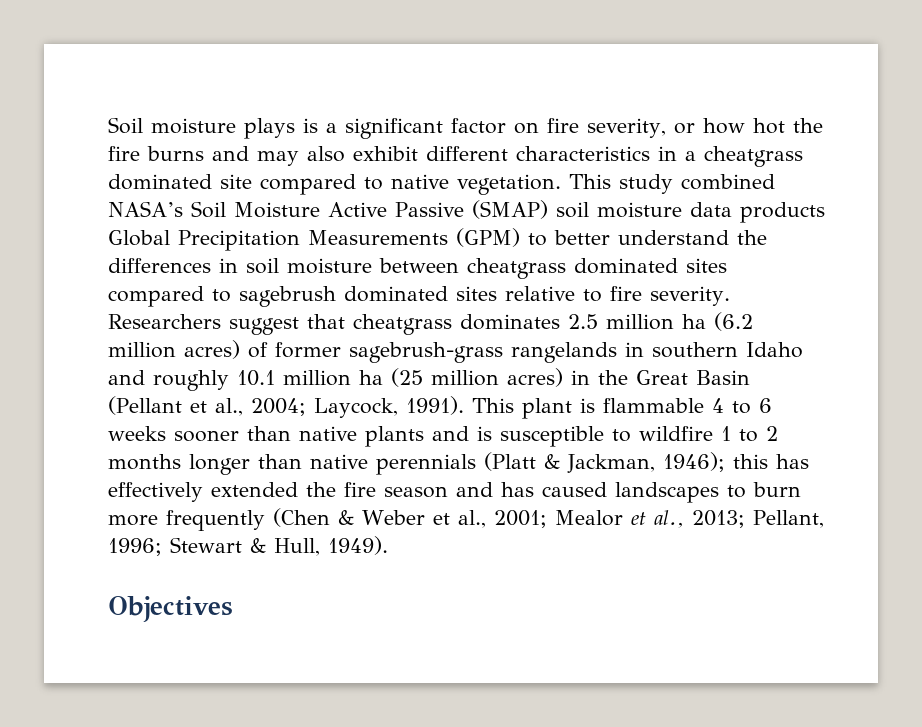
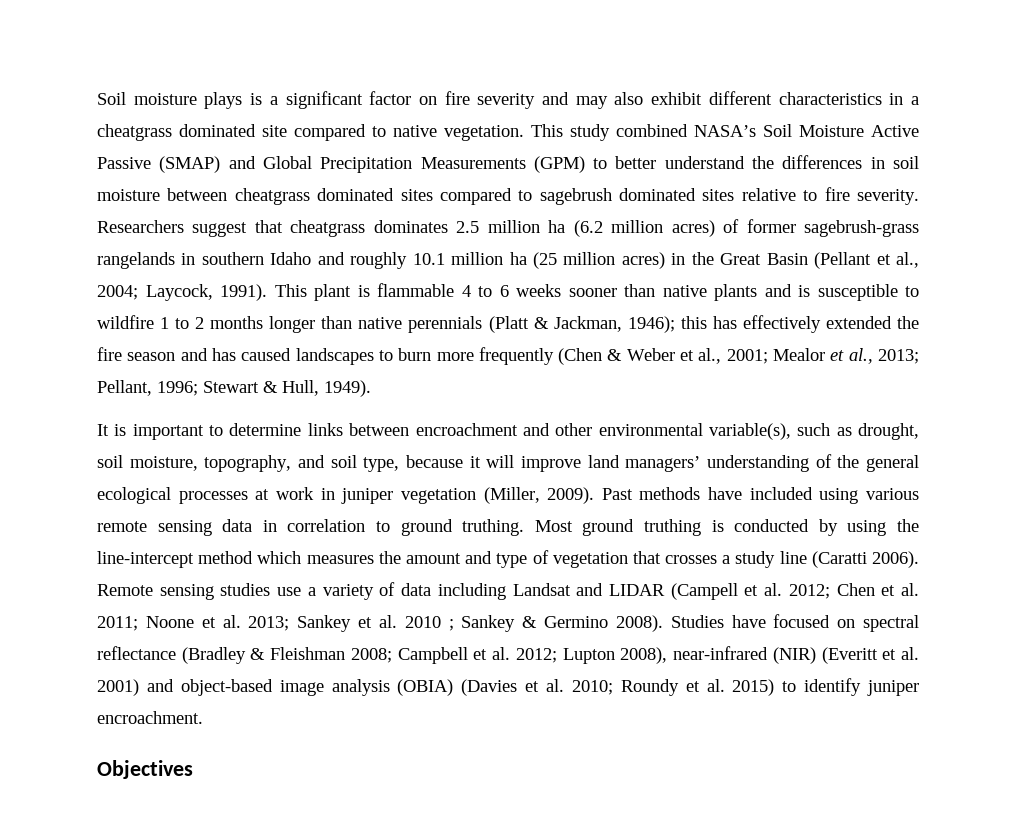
[587,118,823,138] [108,146,204,161] severity, or how hot the fire burns -> [477,93,536,109] severity
[555,202,825,223] soil moisture data products -> [228,156,256,169] and
(388, 545) none -> [97,423,919,440] [97,454,919,472] [97,487,919,504] [97,519,920,536] [97,550,919,568] [97,582,919,600] [97,614,920,632] [97,646,920,664] [97,678,919,696] [97,711,203,724] // It is important to determine links between encroachment and other environmental variable(s), such as drought, soil moisture, topography, and soil type, because it will improve land managers’ understanding of the general ecological processes at work in juniper vegetation (Miller, 2009). Past methods have included using various remote sensing data in correlation to ground truthing. Most ground truthing is conducted by using the line-intercept method which measures the amount and type of vegetation that crosses a study line (Caratti 2006). Remote sensing studies use a variety of data including Landsat and LIDAR (Campell et al. 2012; Chen et al. 2011; Noone et al. 2013; Sankey et al. 2010 ; Sankey & Germino 2008). Studies have focused on spectral reflectance (Bradley & Fleishman 2008; Campbell et al. 2012; Lupton 2008), near-infrared (NIR) (Everitt et al. 2001) and object-based image analysis (OBIA) (Davies et al. 2010; Roundy et al. 2015) to identify juniper encroachment.

